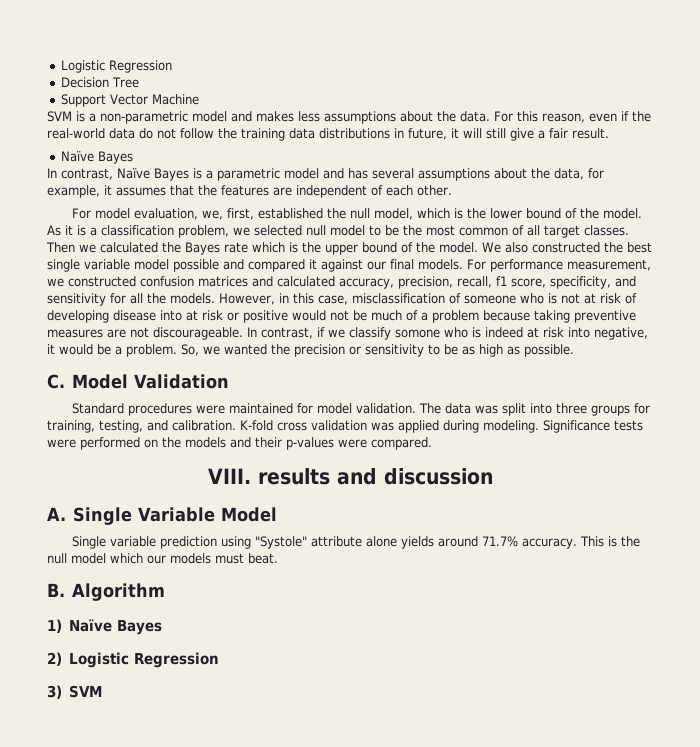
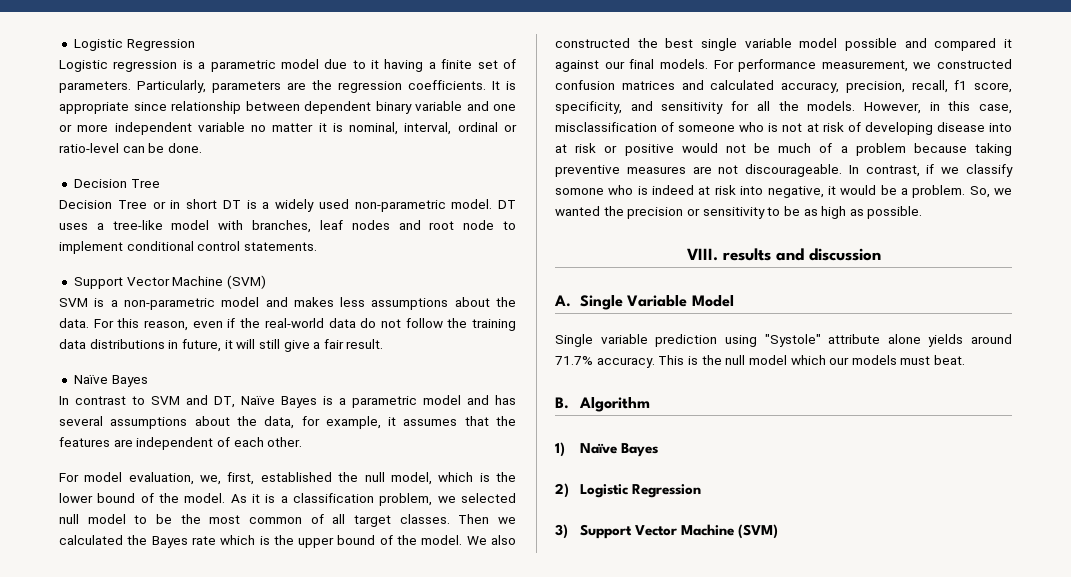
[61,60,173,73] [61,77,140,88] [61,94,200,107] Logistic Regression // Decision Tree // Support Vector Machine -> [73,39,195,51] [59,59,516,72] [59,80,516,93] [59,101,516,114] [59,122,517,135] [59,143,202,153] [73,179,160,188] [59,199,516,212] [59,220,516,233] [59,241,317,254] [73,275,266,289] Logistic Regression // Logistic regression is a parametric model due to it having a finite set of parameters. Particularly, parameters are the regression coefficients. It is appropriate since relationship between dependent binary variable and one or more independent variable no matter it is nominal, interval, ordinal or ratio-level can be done. // Decision Tree // Decision Tree or in short DT is a widely used non-parametric model. DT uses a tree-like model with branches, leaf nodes and root node to implement conditional control statements. // Support Vector Machine (SVM)
[61,168,113,180] contrast, -> [75,395,235,408] contrast to SVM and DT,
[47,374,230,389] [72,403,651,416] [47,420,643,433] [47,437,432,450] // C. Model Validation // Standard procedures were maintained for model validation. The data was split into three groups for training, testing, and calibration. K-fold cross validation was applied during modeling. Significance tests were performed on the models and their p-values were compared. -> (923, 212) none
[69,685,103,698] SVM -> [579,524,779,539] Support Vector Machine (SVM)

